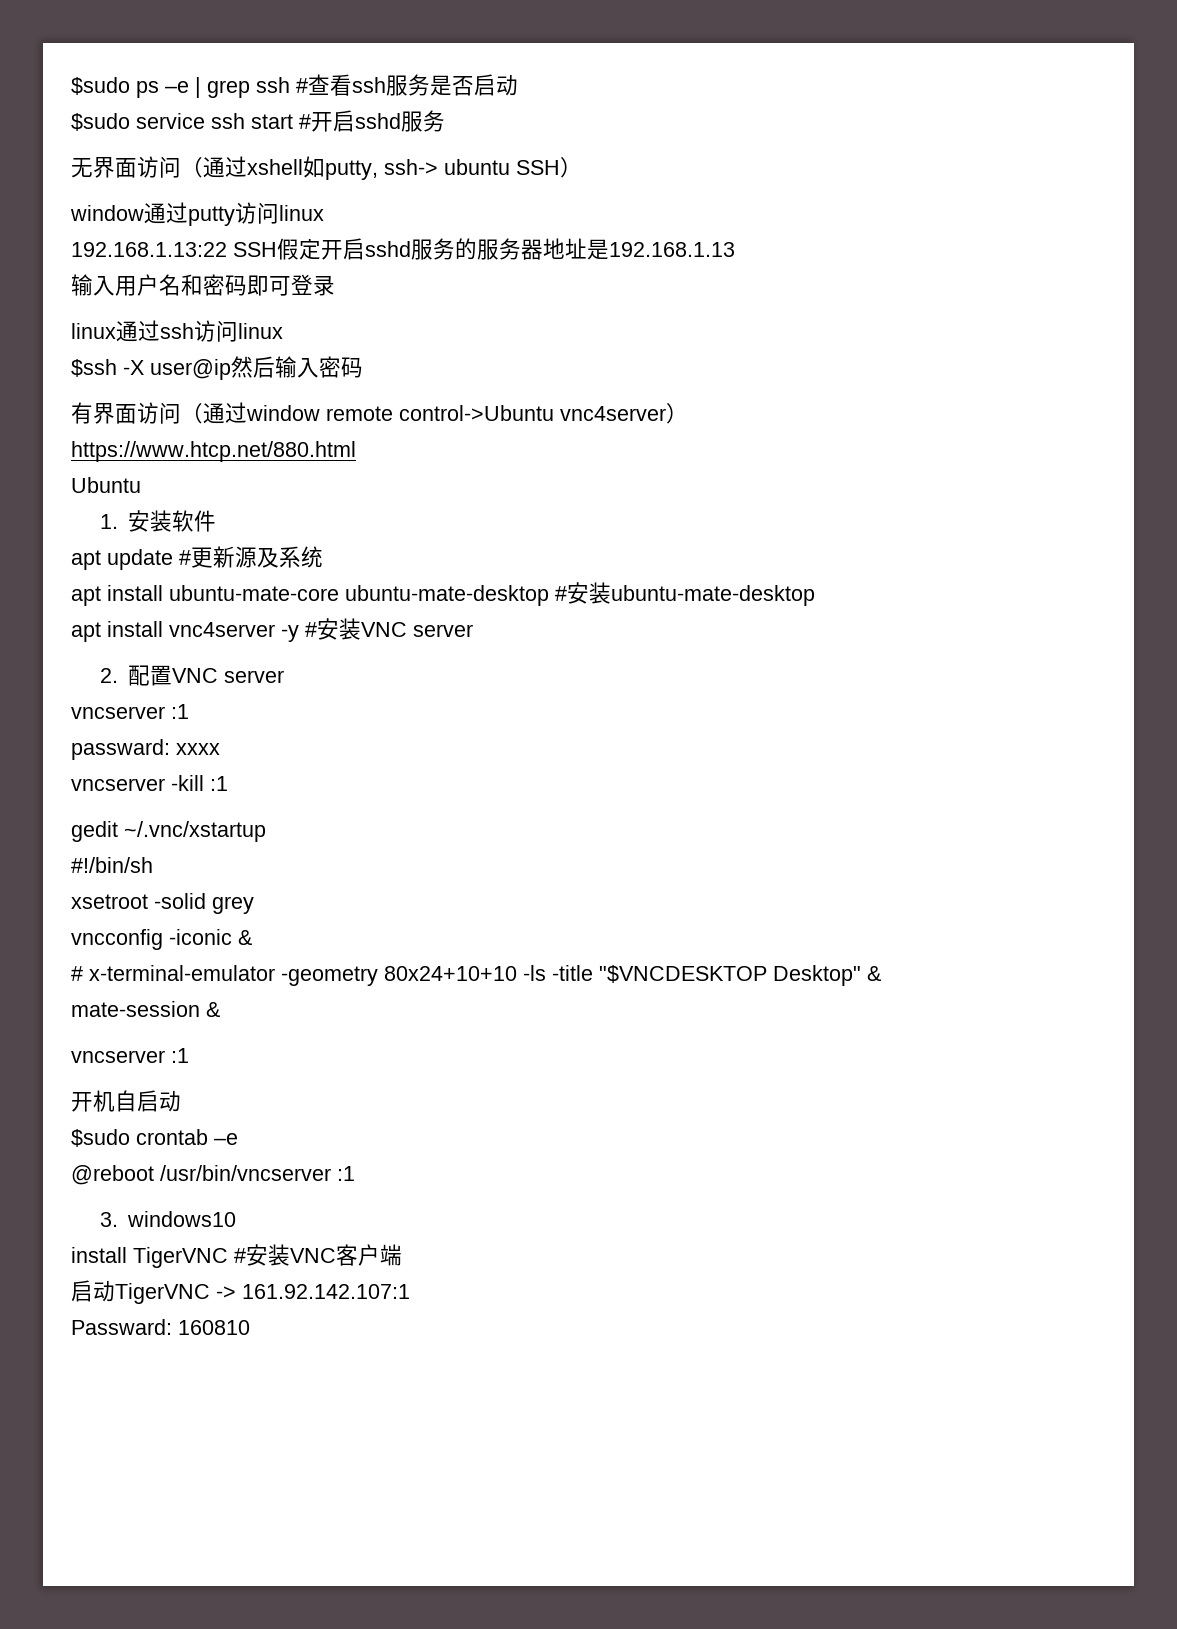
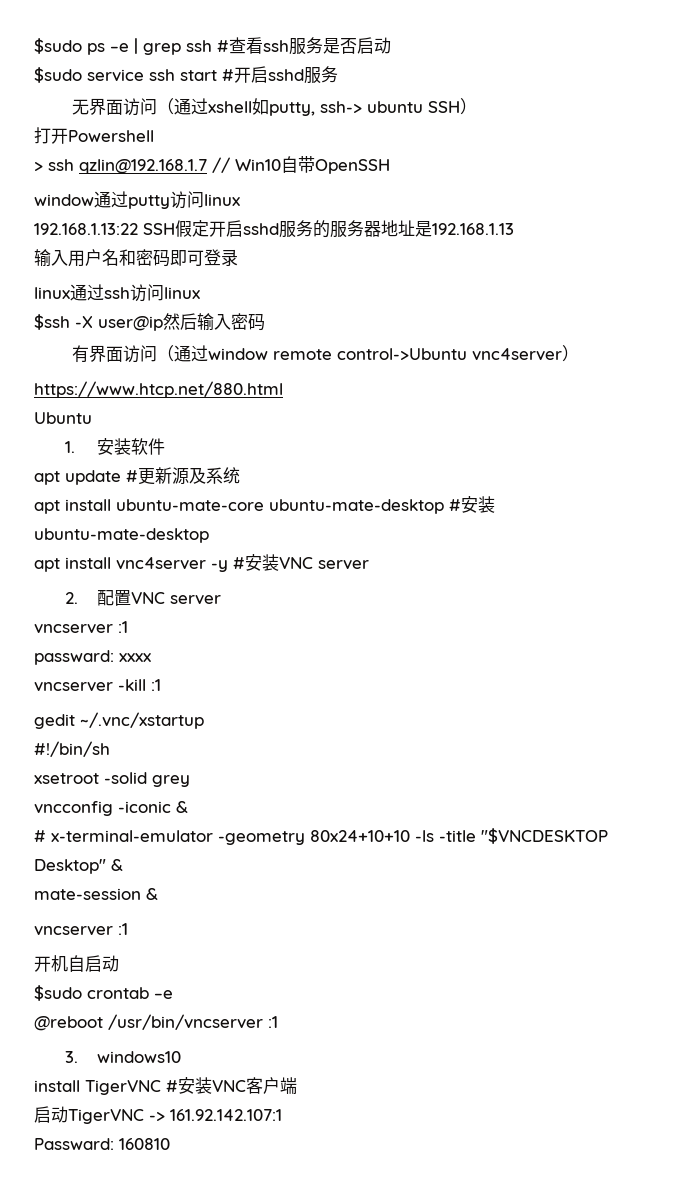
(582, 167) none -> [34,127,154,144] [34,156,390,174] // 打开Powershell // > ssh qzlin@192.168.1.7 // Win10自带OpenSSH

